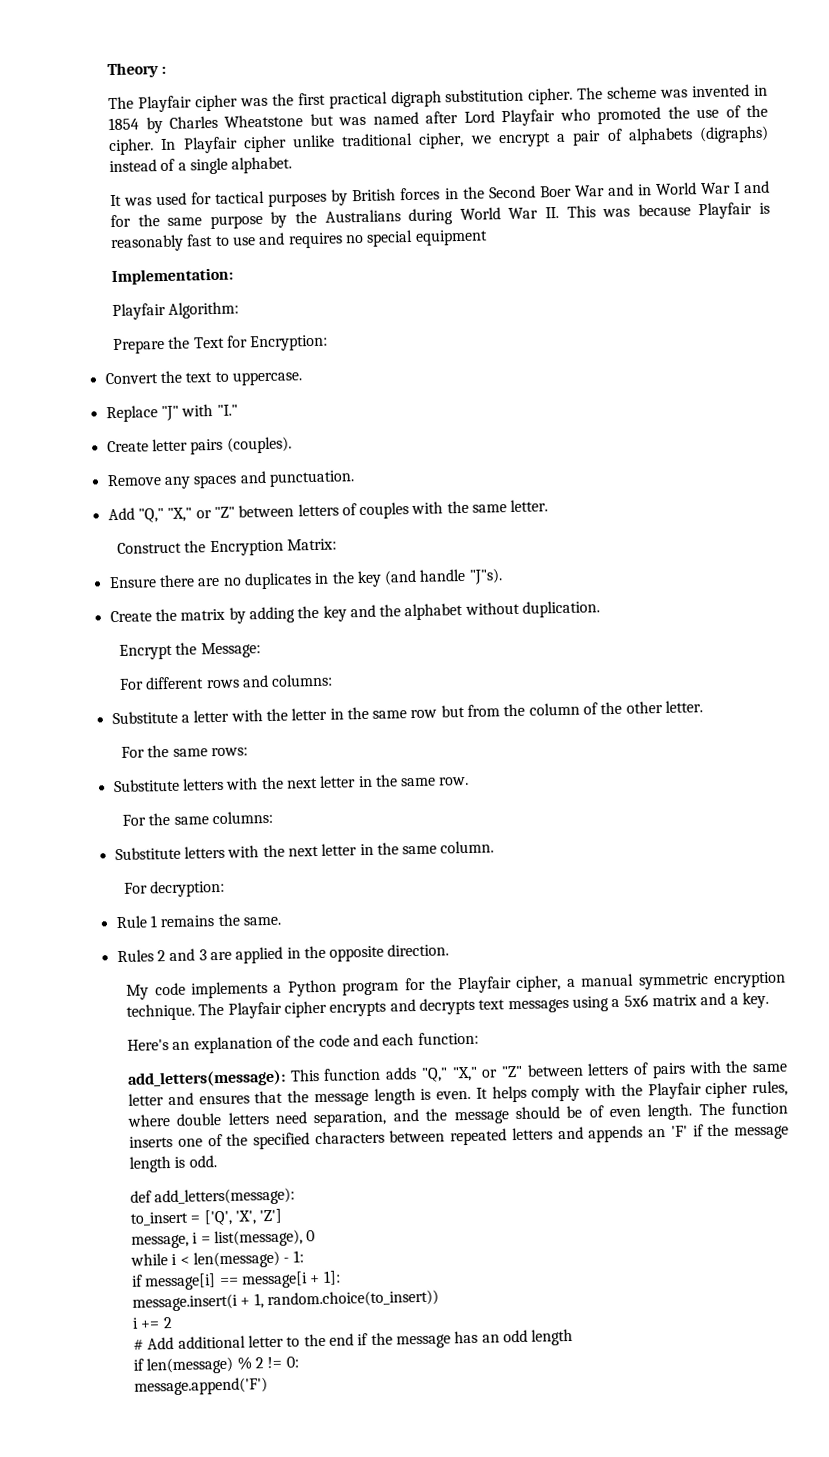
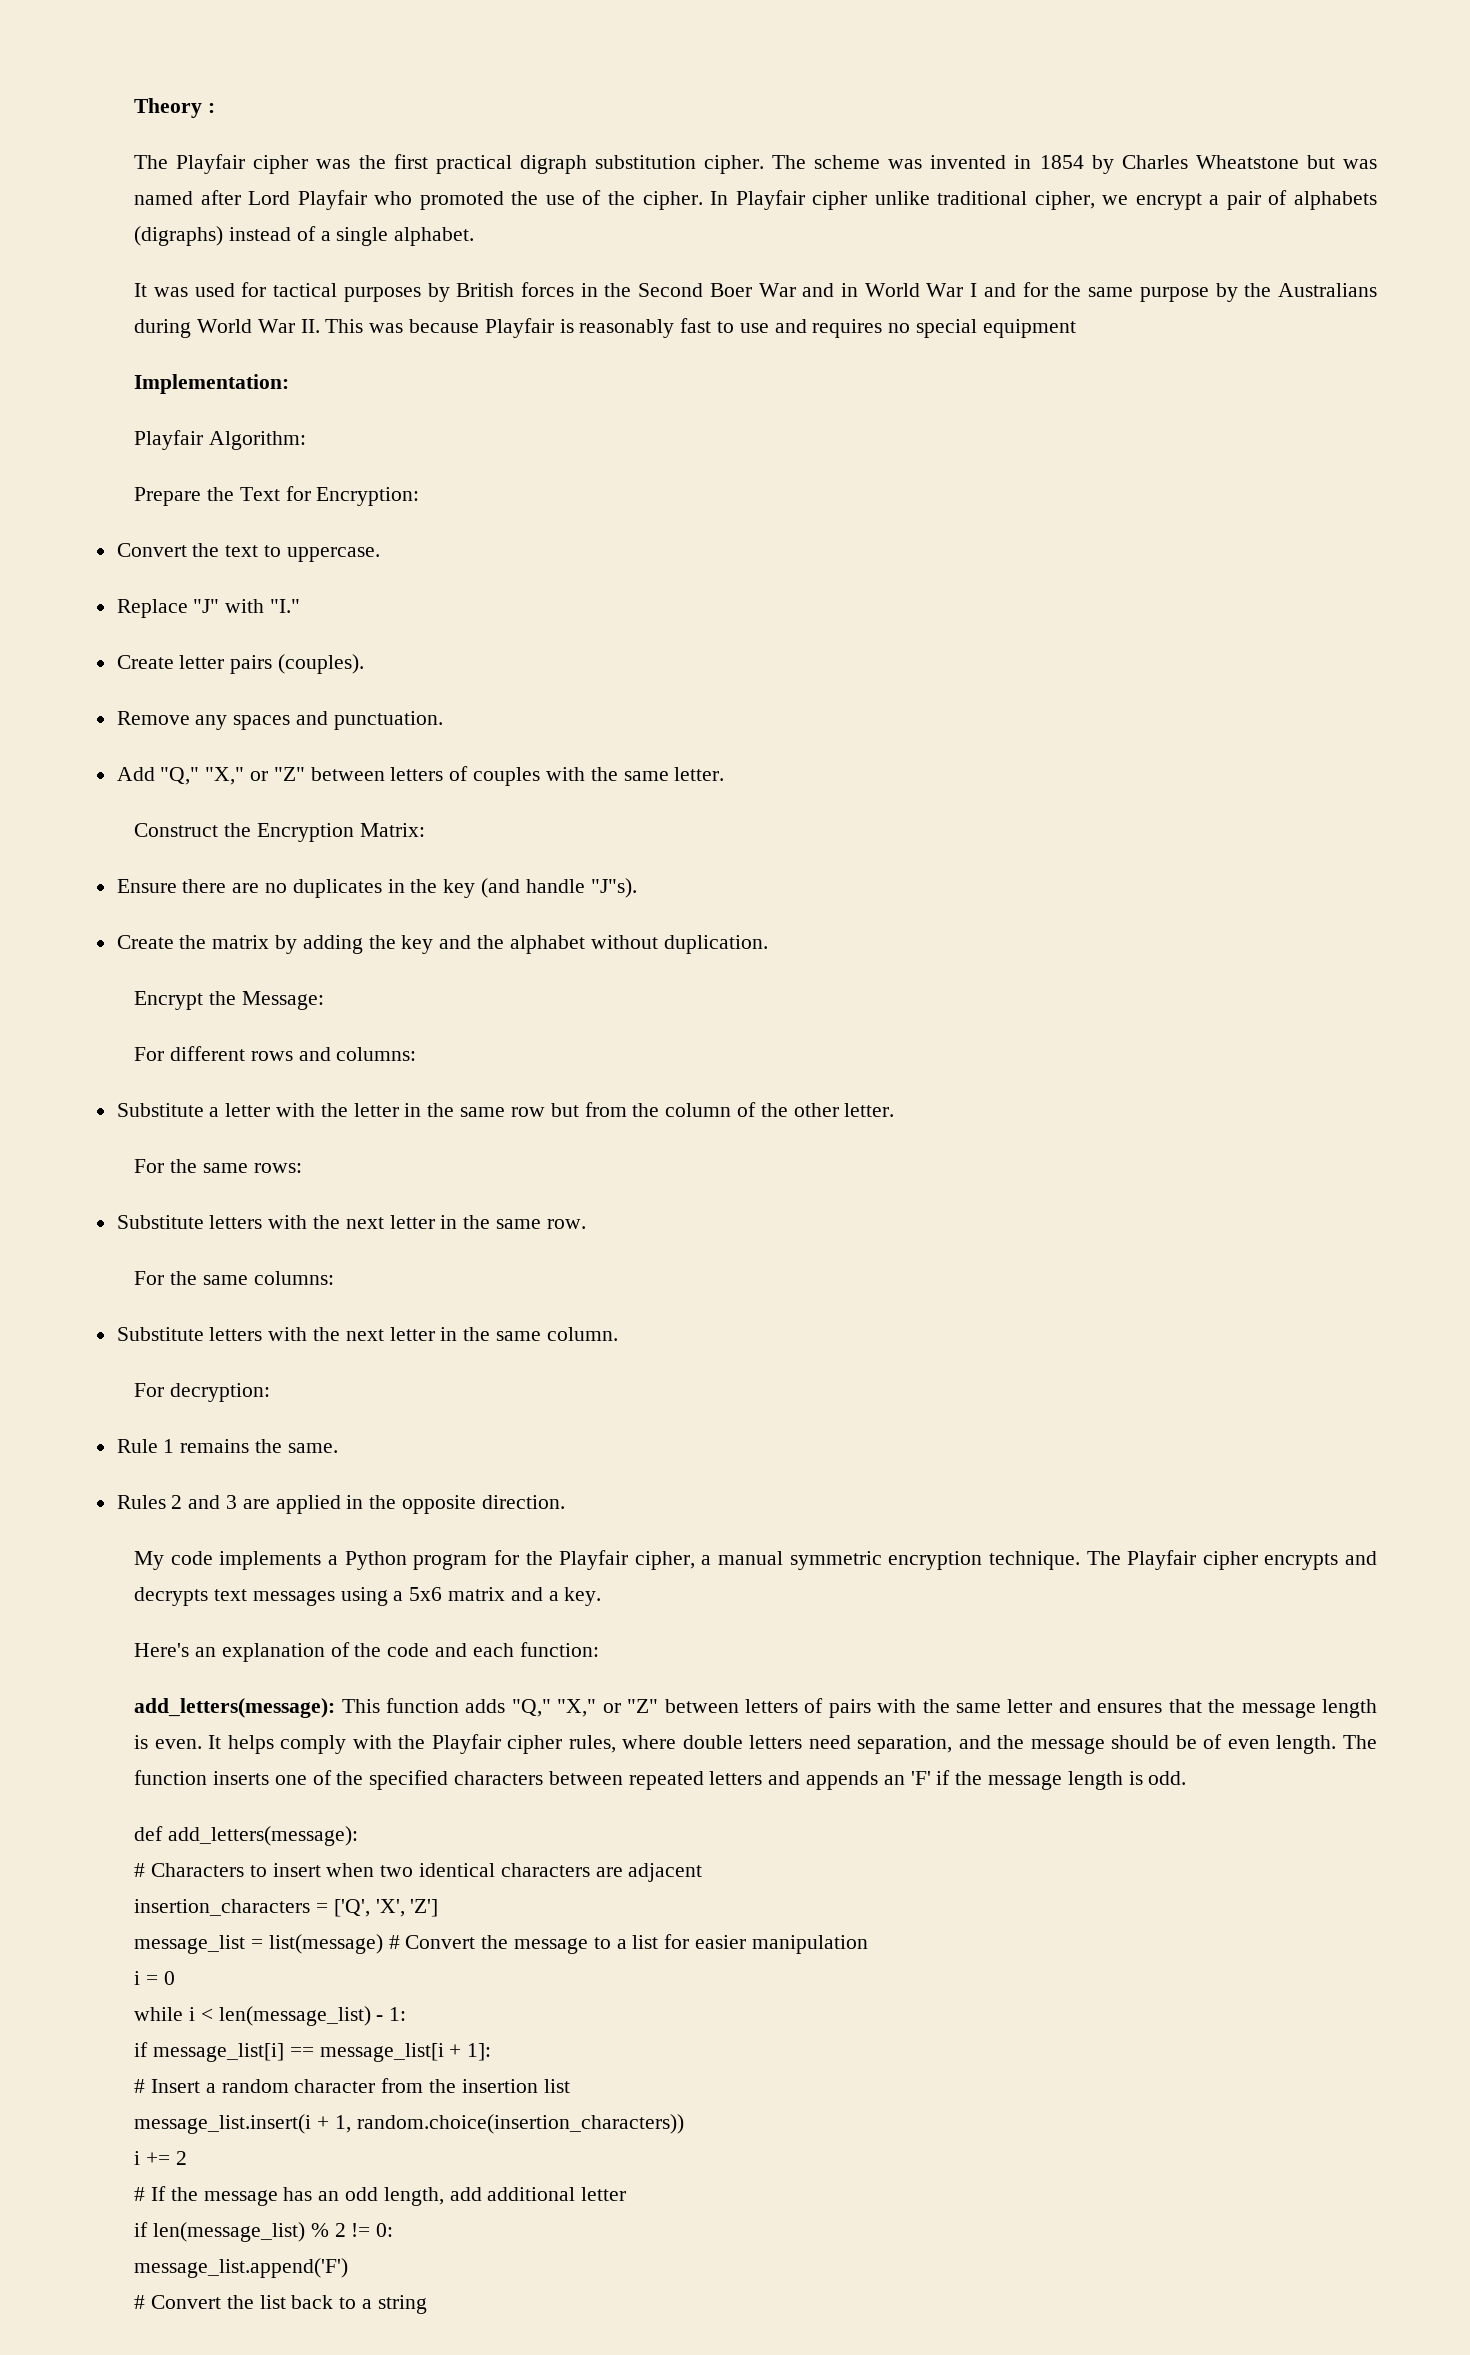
[130,1208,283,1226] [131,1234,190,1249] to_insert = ['Q', 'X', 'Z'] // message, -> [134,1863,703,1882] [134,1899,439,1917] [134,1934,868,1954] # Characters to insert when two identical characters are adjacent // insertion_characters = ['Q', 'X', 'Z'] // message_list = list(message) # Convert the message to a list for easier manipulation //
[214,1229,304,1248] list(message), -> (158, 1980) none
[193,1250,281,1269] len(message) -> [218,2006,371,2026] len(message_list)
[144,1271,309,1291] message[i] == message[i -> [152,2043,444,2062] message_list[i] == message_list[i
[132,1293,239,1312] message.insert(i -> [134,2078,570,2093] [134,2114,312,2134] # Insert a random character from the insertion list // message_list.insert(i
[267,1289,440,1309] random.choice(to_insert)) -> [356,2114,684,2134] random.choice(insertion_characters))
[147,1333,369,1350] Add additional letter to the end if -> [150,2186,166,2201] If
[531,1328,574,1346] [133,1356,235,1375] length // if len(message) -> [383,2187,627,2206] [134,2222,305,2242] length, add additional letter // if len(message_list)
[134,1377,269,1396] message.append('F') -> [134,2258,349,2278] [134,2295,427,2314] message_list.append('F') // # Convert the list back to a string

